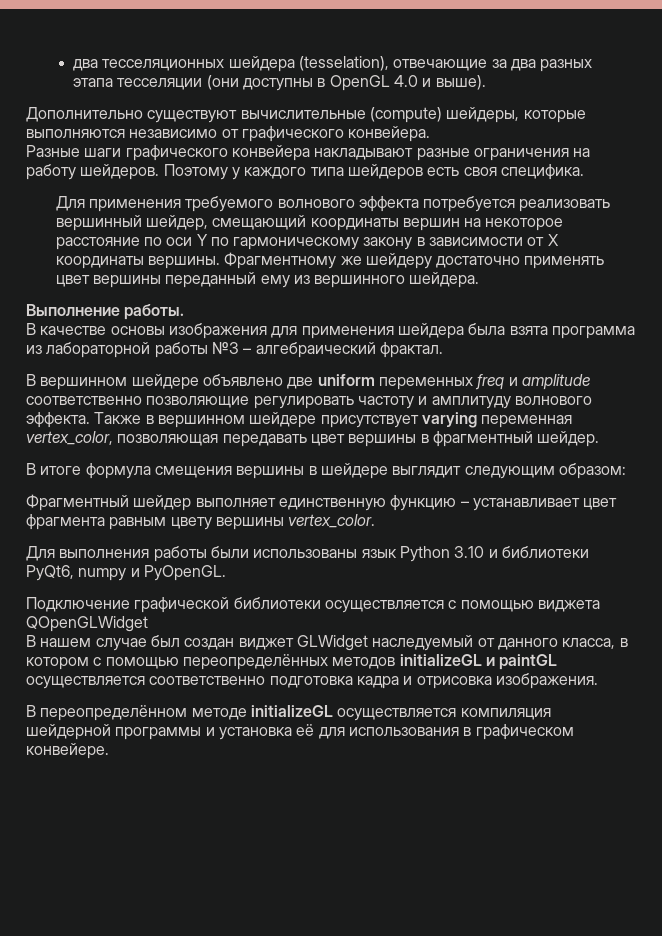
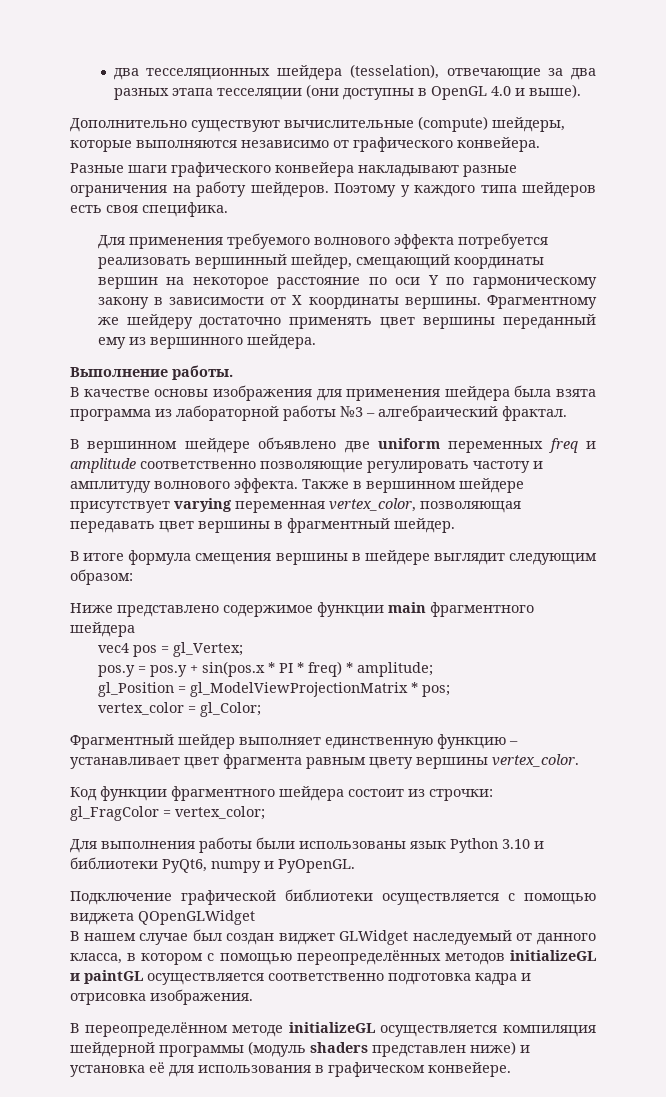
(626, 471) none -> [70,602,534,617] [70,622,135,637] [97,642,243,657] [97,661,433,677] [97,682,450,697] [97,702,261,717] // Ниже представлено содержимое функции main фрагментного шейдера // vec4 pos = gl_Vertex; // pos.y = pos.y + sin(pos.x * PI * freq) * amplitude; // gl_Position = gl_ModelViewProjectionMatrix * pos; // vertex_color = gl_Color;
(376, 521) none -> [70,786,493,801] [70,806,265,821] // Код функции фрагментного шейдера состоит из строчки: // gl_FragColor = vertex_color;
(202, 733) none -> [248,1041,516,1057] (модуль shaders представлен ниже)

